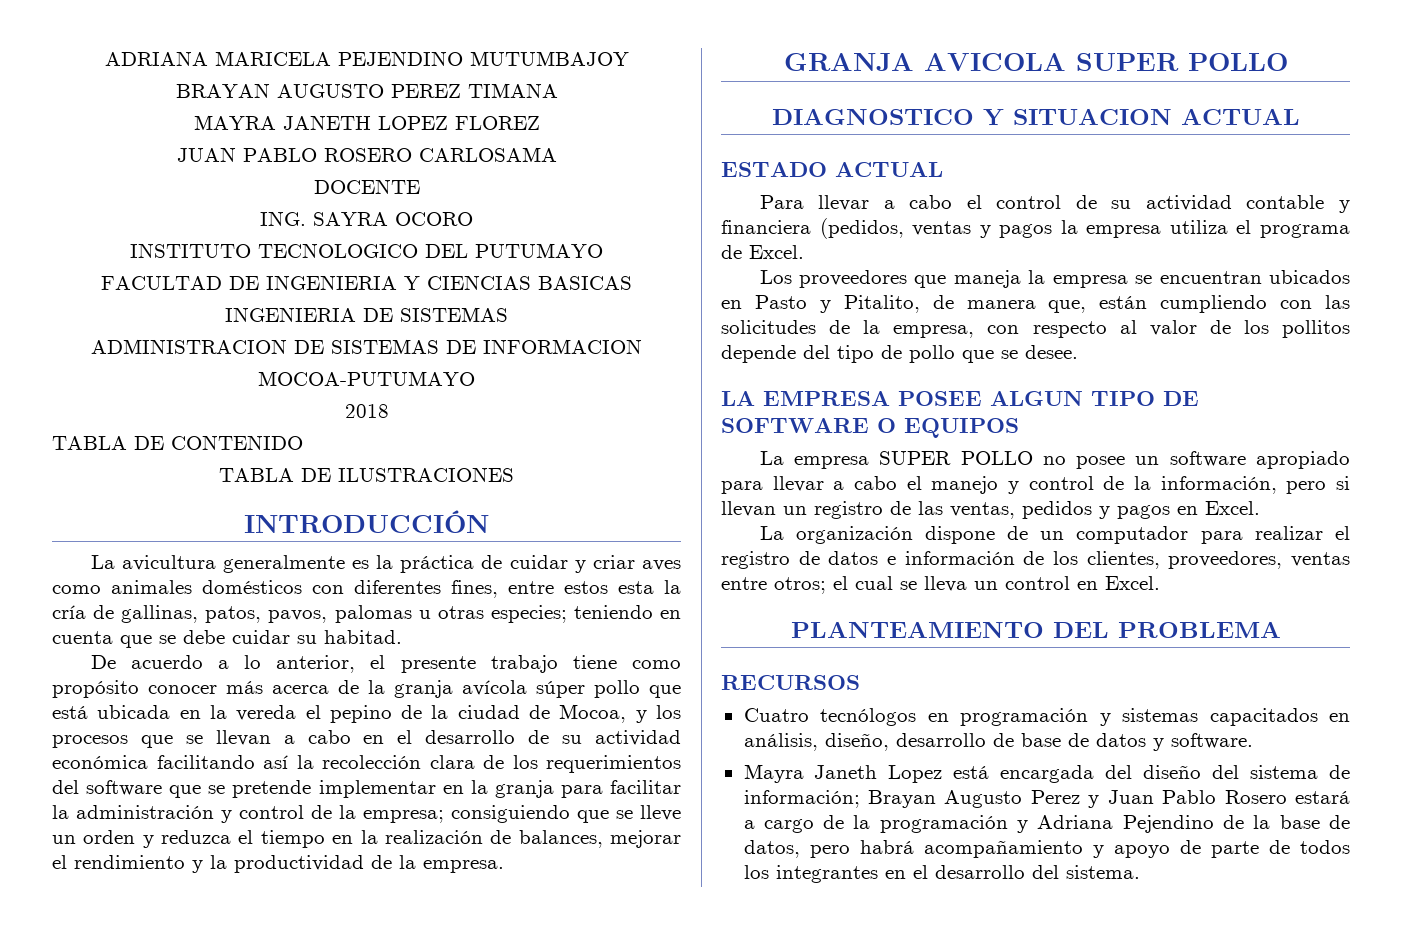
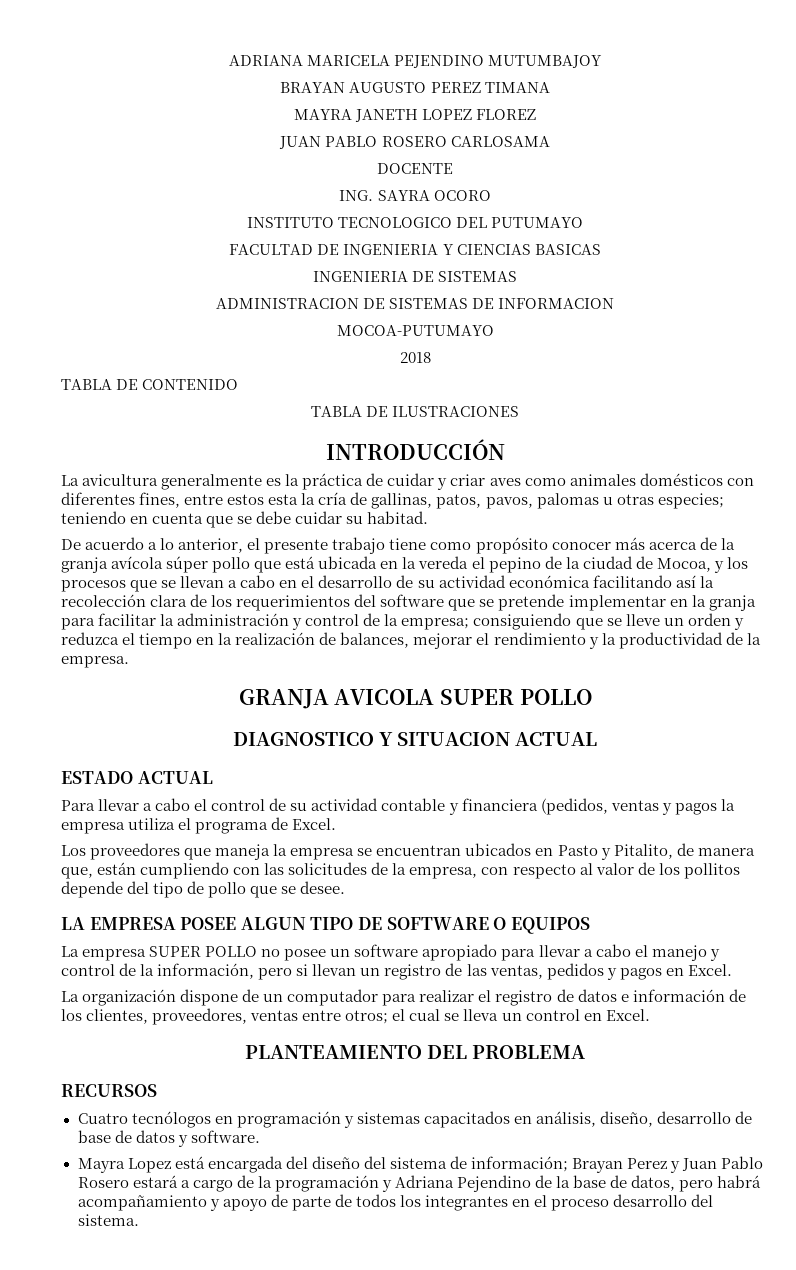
[814,765,878,779] Janeth -> (125, 1165) none
[944,790,1023,808] Augusto -> (623, 1165) none
(928, 872) none -> [551,1199,610,1211] proceso

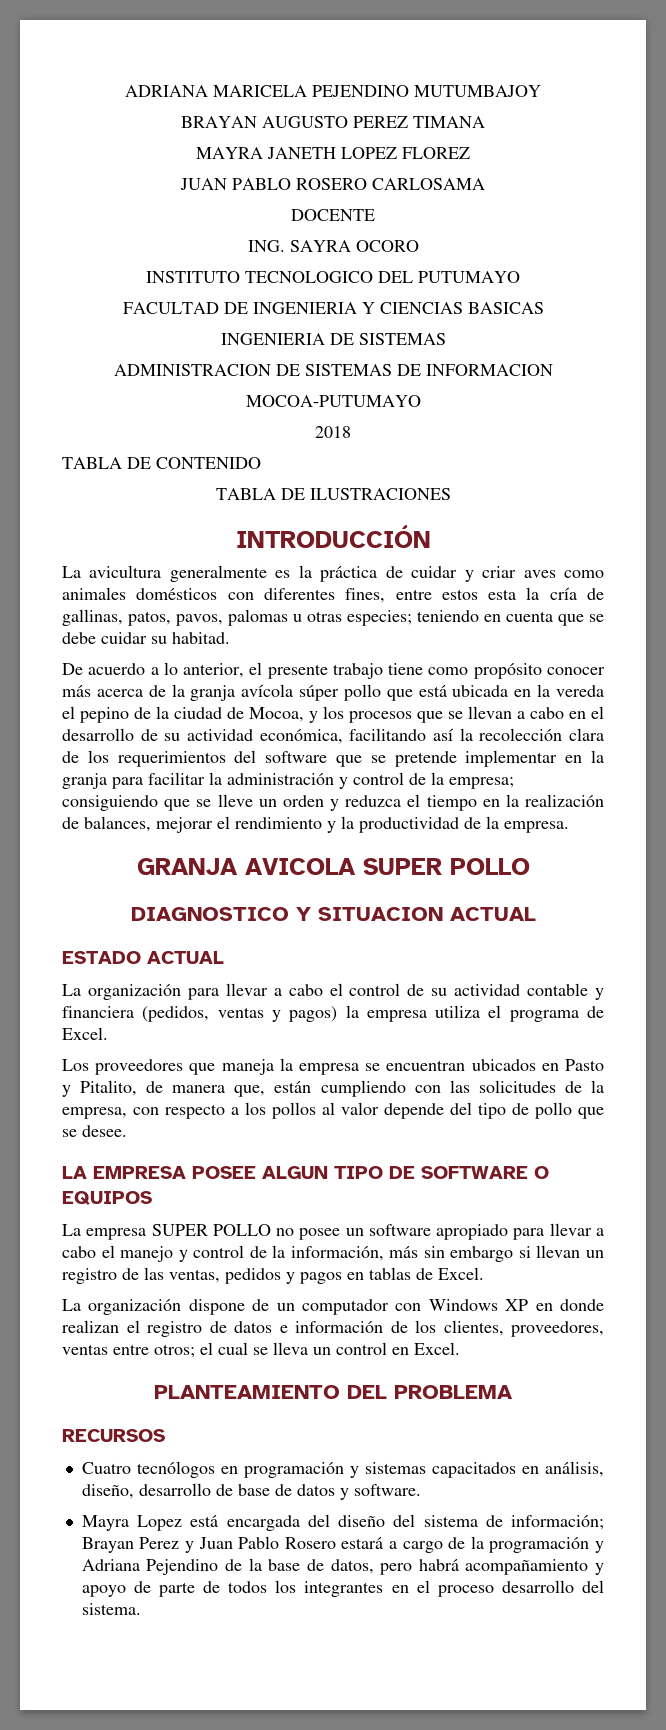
[508,575,590,588] económica -> [259,729,343,744] económica,
[61,800,95,811] Para -> [62,984,219,1000] La organización para
[674,803,717,815] pagos -> [289,1006,338,1022] pagos)
[579,862,740,879] al valor de los pollitos -> [231,1102,379,1119] a los pollos al valor
[258,968,293,980] pero -> [389,1246,514,1262] más sin embargo
(684, 972) none -> [369,1267,433,1280] tablas de
[382,990,475,1006] para realizar -> [395,1299,604,1311] [62,1320,119,1333] con Windows XP en donde realizan

